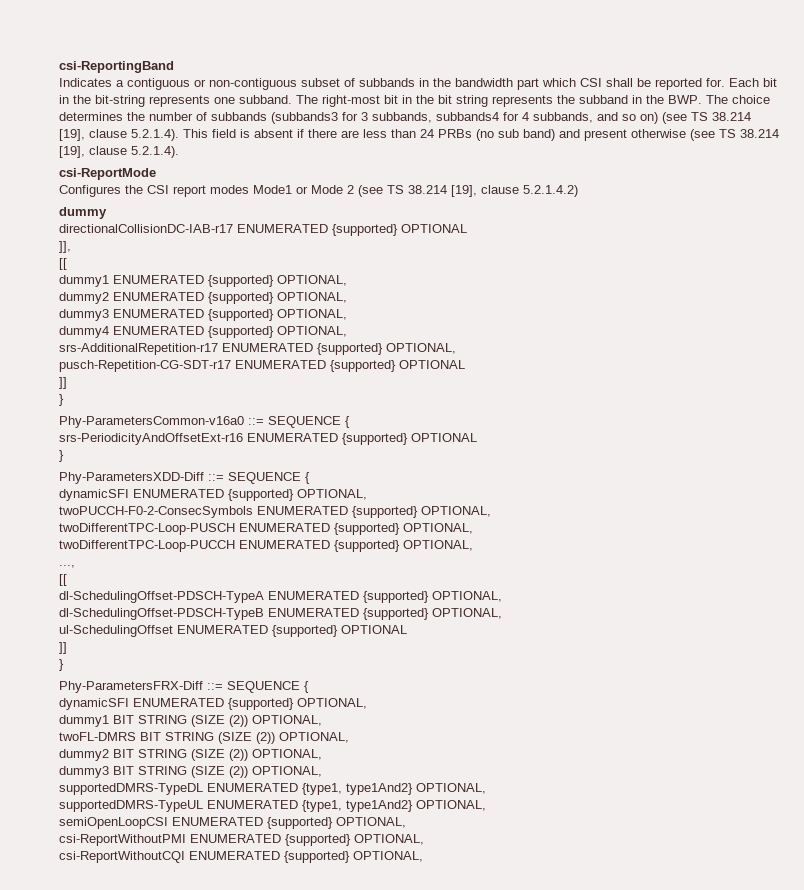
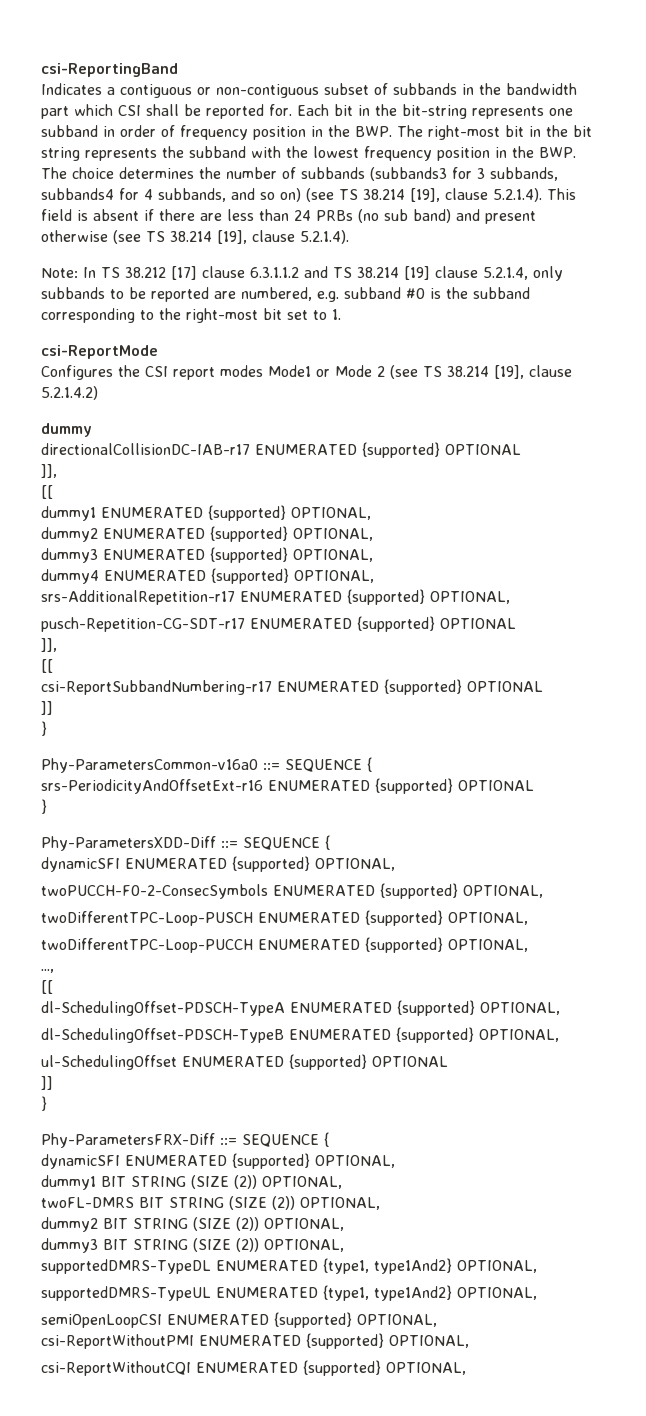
[239,95,292,104] subband. -> [41,125,392,140] subband in order of frequency position in the BWP.
(628, 99) none -> [251,146,490,161] with the lowest frequency position
(179, 152) none -> [41,266,563,281] [41,287,530,302] [41,308,341,323] // Note: In TS 38.212 [17] clause 6.3.1.1.2 and TS 38.214 [19] clause 5.2.1.4, only subbands to be reported are numbered, e.g. subband #0 is the subband corresponding to the right-most bit set to 1.
(465, 364) none -> [41,638,57,652] [41,659,53,673] [41,679,543,695] // ]], // [[ // csi-ReportSubbandNumbering-r17 ENUMERATED {supported} OPTIONAL

